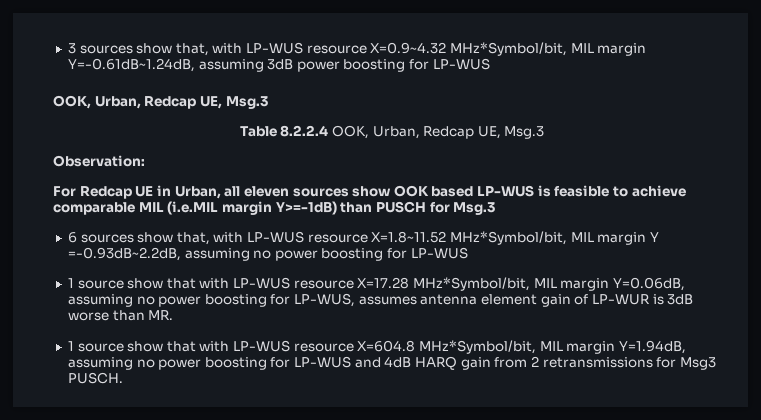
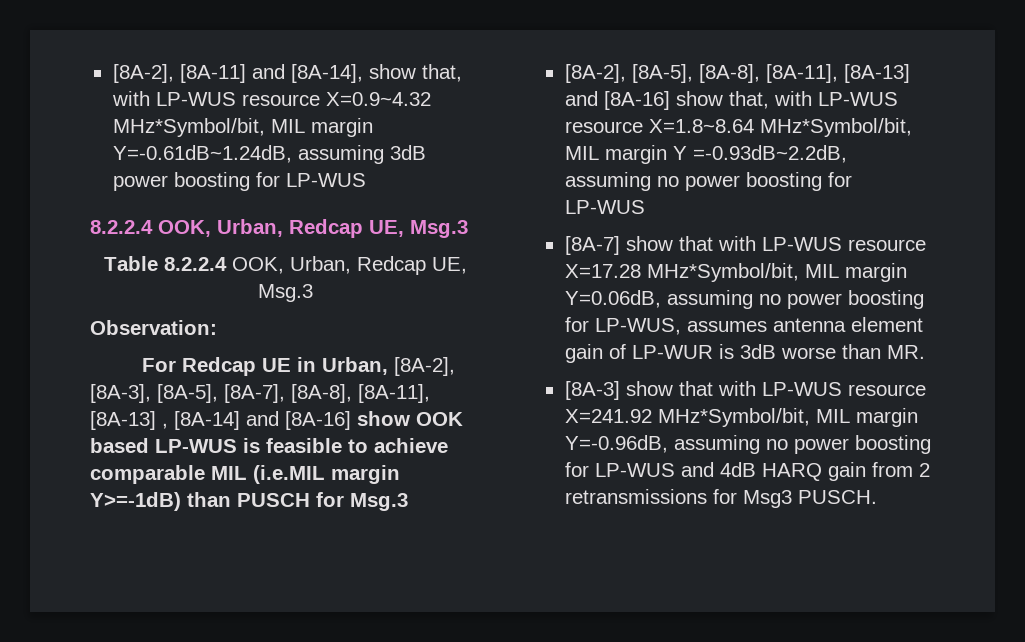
[67,43,133,54] 3 sources -> [112,64,363,83] [8A-2], [8A-11] and [8A-14],
(490, 64) none -> [90,220,153,234] 8.2.2.4
[224,186,349,197] all eleven sources -> [394,357,456,376] [90,384,430,403] [90,411,351,430] [8A-2], [8A-3], [8A-5], [8A-7], [8A-8], [8A-11], [8A-13] , [8A-14] and [8A-16]
[67,231,447,245] 6 sources show that, with LP-WUS resource X=1.8~11.52 -> [564,64,910,83] [564,91,898,110] [564,119,754,133] [8A-2], [8A-5], [8A-8], [8A-11], [8A-13] and [8A-16] show that, with LP-WUS resource X=1.8~8.64
[67,278,124,289] 1 source -> [564,236,620,255] [8A-7]
[67,340,686,354] 1 source show that with LP-WUS resource X=604.8 MHz*Symbol/bit, MIL margin Y=1.94dB, -> [564,381,926,400] [564,408,918,427] [564,435,668,453] [8A-3] show that with LP-WUS resource X=241.92 MHz*Symbol/bit, MIL margin Y=-0.96dB,

